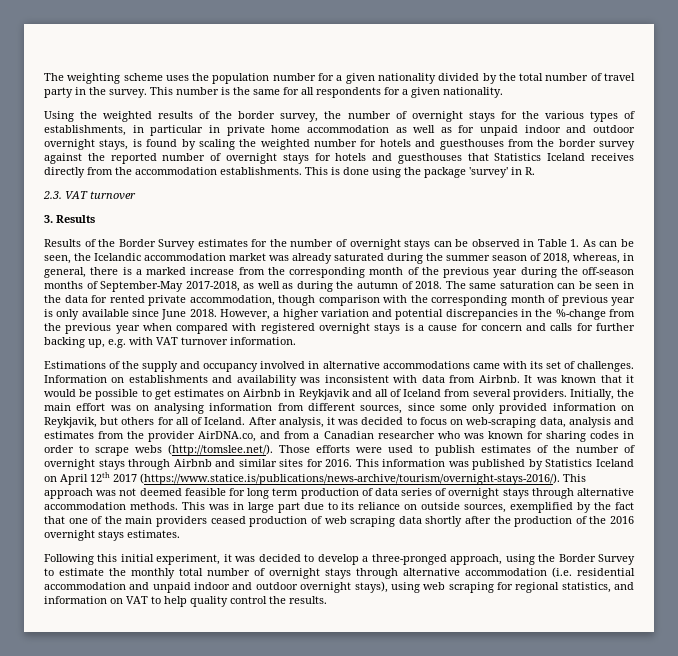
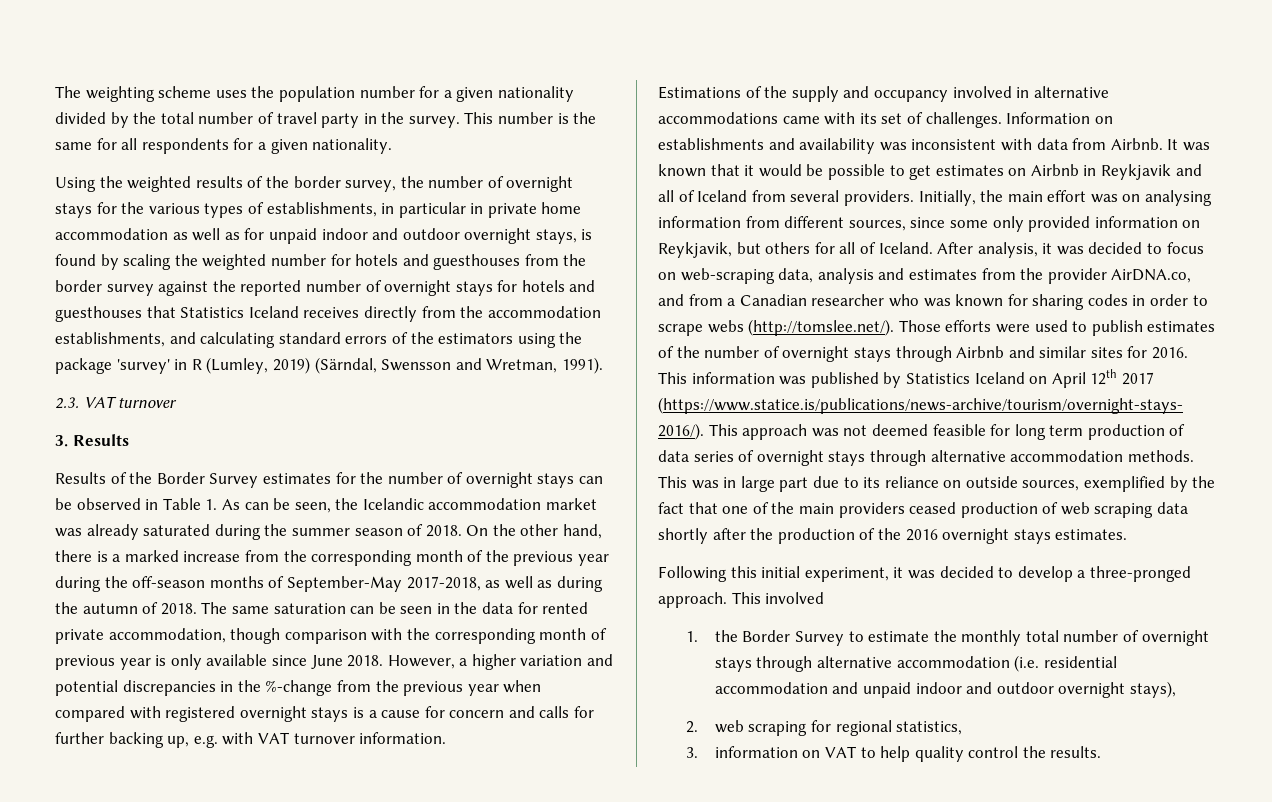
[220,167,369,175] establishments. This is done -> [55,332,514,348] establishments, and calculating standard errors of the estimators
[525,167,535,175] R. -> [191,357,603,374] R (Lumley, 2019) (Särndal, Swensson and Wretman, 1991).
[543,253,634,264] [44,267,86,278] 2018, whereas, in general, -> [425,524,603,539] 2018. On the other hand,
[450,554,535,565] approach, using -> [658,592,825,608] [686,631,699,642] approach. This involved // 1.
[390,582,420,593] using -> [686,721,699,733] // 2.
[614,582,634,590] and -> [686,747,699,758] // 3.

